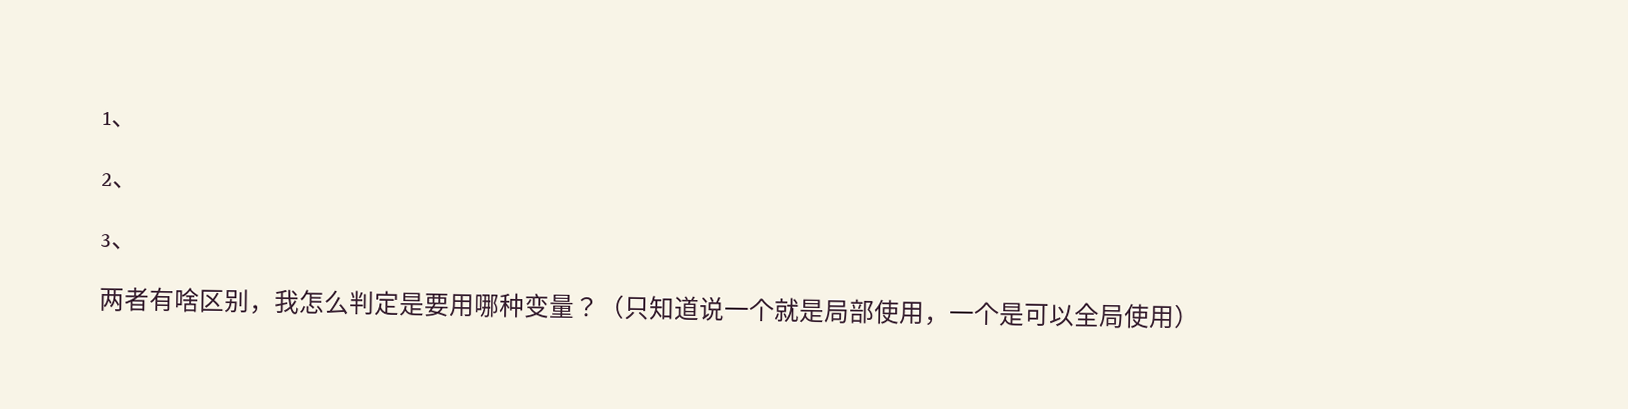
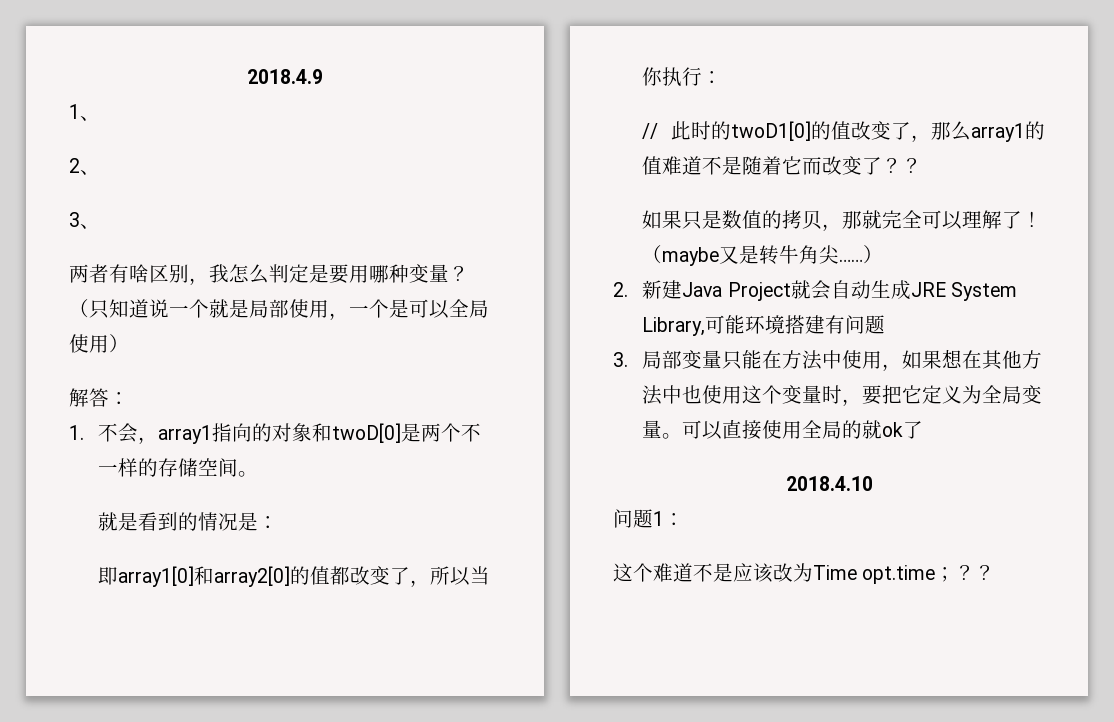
(102, 118) none -> [247,69,323,84] 2018.4.9 //
(1200, 316) none -> [69,388,129,407] [69,423,482,444] [98,458,259,477] [98,512,279,531] [98,566,491,587] [642,67,723,87] [642,121,1045,142] [642,156,923,175] [642,210,1043,231] [642,245,884,266] [613,280,1017,301] [642,315,886,336] [613,349,1043,371] [642,385,1043,406] [642,419,924,440] [785,476,873,491] [613,509,684,528] [613,563,996,584] // 解答： // 1.不会，array1指向的对象和twoD[0]是两个不一样的存储空间。 // 就是看到的情况是： // 即array1[0]和array2[0]的值都改变了，所以当你执行： // // 此时的twoD1[0]的值改变了，那么array1的值难道不是随着它而改变了？？ // 如果只是数值的拷贝，那就完全可以理解了！（maybe又是转牛角尖……） // 2.新建Java Project就会自动生成JRE System Library,可能环境搭建有问题 // 3.局部变量只能在方法中使用，如果想在其他方法中也使用这个变量时，要把它定义为全局变量。可以直接使用全局的就ok了 // 2018.4.10 // 问题1： // 这个难道不是应该改为Time opt.time；？？

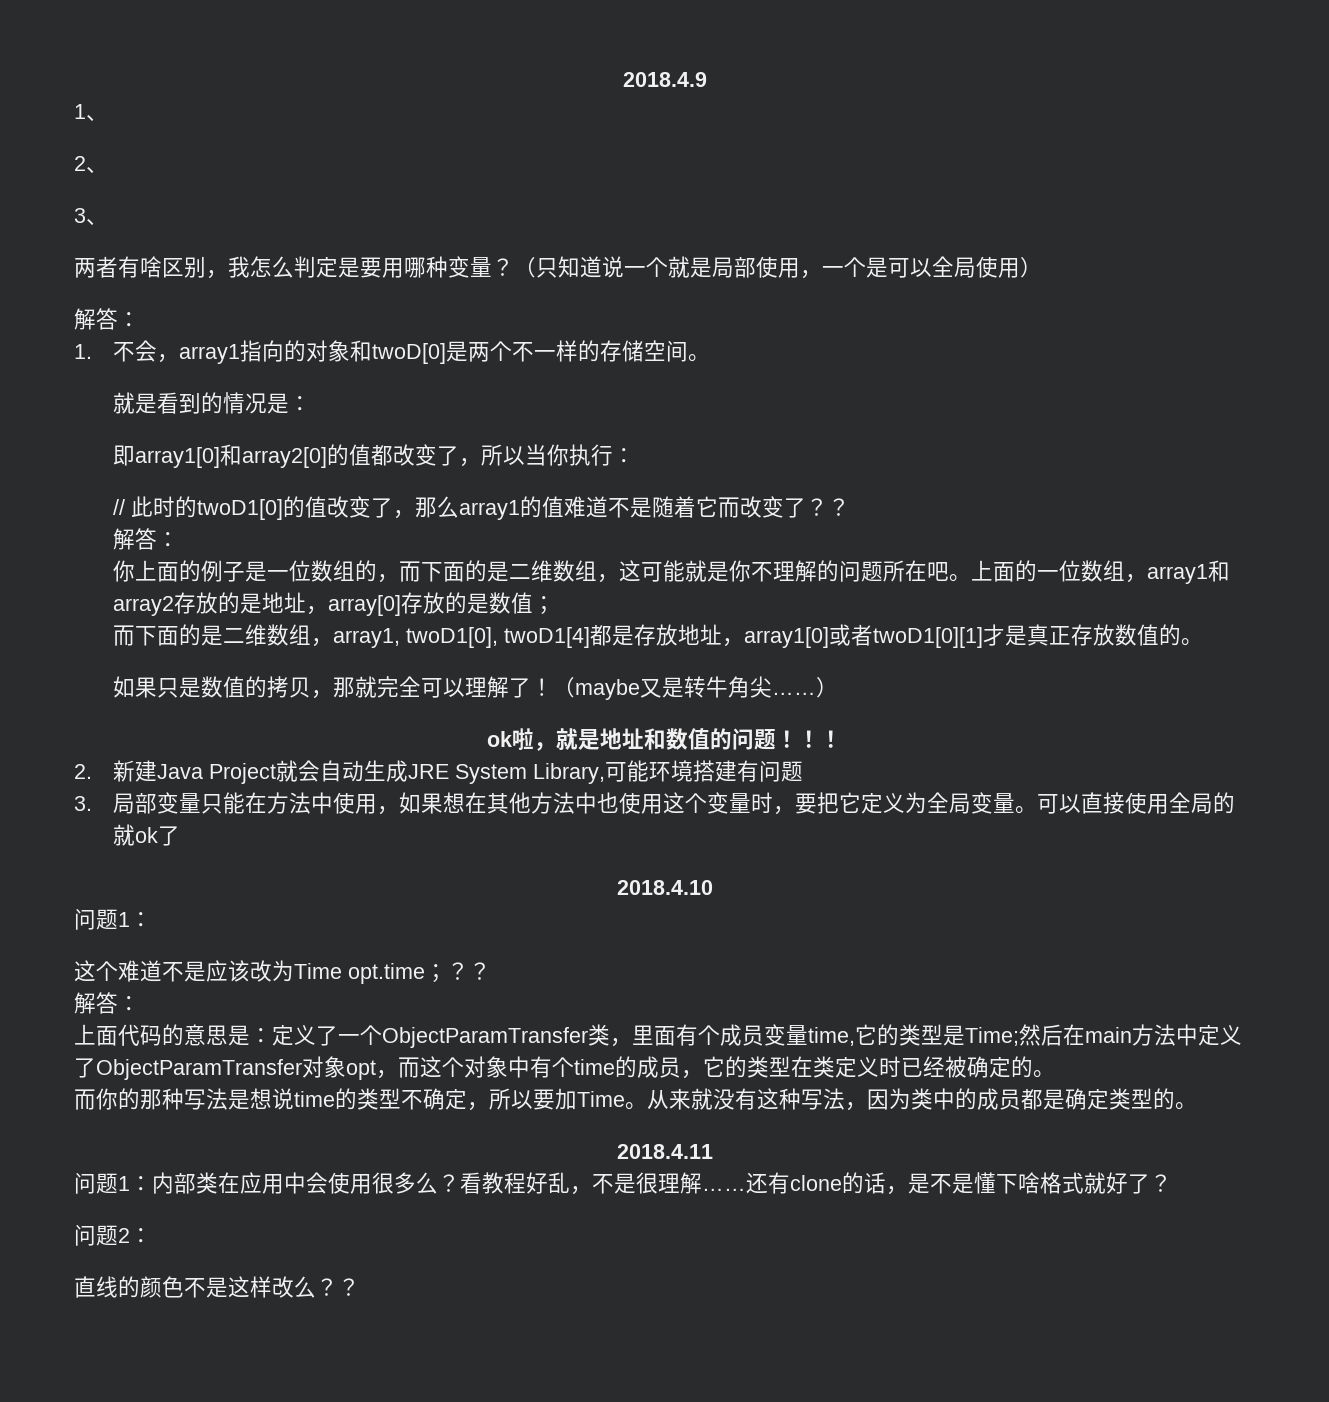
(923, 166) none -> [112,528,179,550] [112,560,1230,584] [112,592,555,616] [112,624,1203,648] // 解答： // 你上面的例子是一位数组的，而下面的是二维数组，这可能就是你不理解的问题所在吧。上面的一位数组，array1和array2存放的是地址，array[0]存放的是数值； // 而下面的是二维数组，array1, twoD1[0], twoD1[4]都是存放地址，array1[0]或者twoD1[0][1]才是真正存放数值的。
(884, 254) none -> [487,728,842,751] // ok啦，就是地址和数值的问题！！！
(996, 573) none -> [74,992,140,1014] [74,1024,1242,1048] [74,1056,1055,1080] [74,1088,1197,1111] [616,1144,713,1159] [74,1172,1172,1195] [74,1224,152,1246] [74,1276,360,1298] // 解答： // 上面代码的意思是：定义了一个ObjectParamTransfer类，里面有个成员变量time,它的类型是Time;然后在main方法中定义了ObjectParamTransfer对象opt，而这个对象中有个time的成员，它的类型在类定义时已经被确定的。 // 而你的那种写法是想说time的类型不确定，所以要加Time。从来就没有这种写法，因为类中的成员都是确定类型的。 // 2018.4.11 // 问题1：内部类在应用中会使用很多么？看教程好乱，不是很理解……还有clone的话，是不是懂下啥格式就好了？ // 问题2： // 直线的颜色不是这样改么？？

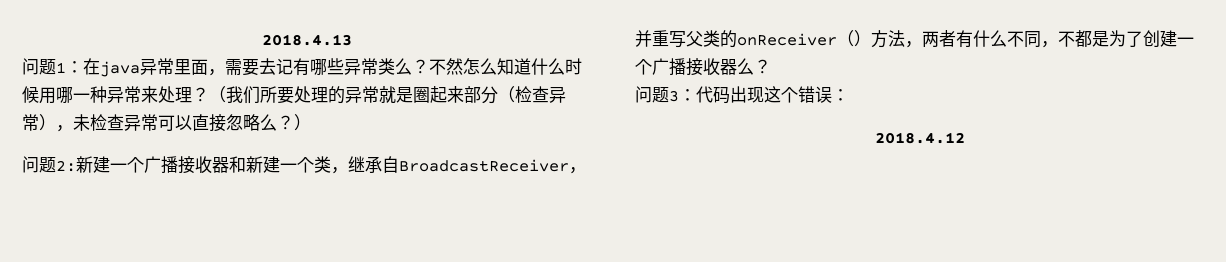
[622,72,707,87] [74,104,108,121] [74,156,108,173] [74,208,108,225] [74,256,1042,279] [74,308,140,330] [74,340,710,364] [112,392,311,414] [112,444,635,468] [112,496,850,520] [112,528,179,550] [112,560,1230,584] [112,592,555,616] [112,624,1203,648] [112,676,838,700] [487,728,842,751] [74,760,803,784] [74,792,1235,815] [112,824,180,846] [616,880,713,895] [74,908,152,930] [74,960,491,984] [74,992,140,1014] [74,1024,1242,1048] [74,1056,1055,1080] [74,1088,1197,1111] [616,1144,713,1159] [74,1172,1172,1195] [74,1224,152,1246] [74,1276,360,1298] 2018.4.9 // 1、 // 2、 // 3、 // 两者有啥区别，我怎么判定是要用哪种变量？（只知道说一个就是局部使用，一个是可以全局使用） // 解答： // 1.不会，array1指向的对象和twoD[0]是两个不一样的存储空间。 // 就是看到的情况是： // 即array1[0]和array2[0]的值都改变了，所以当你执行： // // 此时的twoD1[0]的值改变了，那么array1的值难道不是随着它而改变了？？ // 解答： // 你上面的例子是一位数组的，而下面的是二维数组，这可能就是你不理解的问题所在吧。上面的一位数组，array1和array2存放的是地址，array[0]存放的是数值； // 而下面的是二维数组，array1, twoD1[0], twoD1[4]都是存放地址，array1[0]或者twoD1[0][1]才是真正存放数值的。 // 如果只是数值的拷贝，那就完全可以理解了！（maybe又是转牛角尖……） // ok啦，就是地址和数值的问题！！！ // 2.新建Java Project就会自动生成JRE System Library,可能环境搭建有问题 // 3.局部变量只能在方法中使用，如果想在其他方法中也使用这个变量时，要把它定义为全局变量。可以直接使用全局的就ok了 // 2018.4.10 // 问题1： // 这个难道不是应该改为Time opt.time；？？ // 解答： // 上面代码的意思是：定义了一个ObjectParamTransfer类，里面有个成员变量time,它的类型是Time;然后在main方法中定义了ObjectParamTransfer对象opt，而这个对象中有个time的成员，它的类型在类定义时已经被确定的。 // 而你的那种写法是想说time的类型不确定，所以要加Time。从来就没有这种写法，因为类中的成员都是确定类型的。 // 2018.4.11 // 问题1：内部类在应用中会使用很多么？看教程好乱，不是很理解……还有clone的话，是不是懂下啥格式就好了？ // 问题2： // 直线的颜色不是这样改么？？ -> [261,34,352,46] [22,58,582,77] [22,86,566,104] [22,114,311,132] [22,156,586,174] [635,30,1194,48] [635,58,771,76] [635,86,849,104] [874,132,965,144] 2018.4.13 // 问题1：在java异常里面，需要去记有哪些异常类么？不然怎么知道什么时候用哪一种异常来处理？（我们所要处理的异常就是圈起来部分（检查异常），未检查异常可以直接忽略么？） // 问题2:新建一个广播接收器和新建一个类，继承自BroadcastReceiver，并重写父类的onReceiver（）方法，两者有什么不同，不都是为了创建一个广播接收器么？ // 问题3：代码出现这个错误： // 2018.4.12

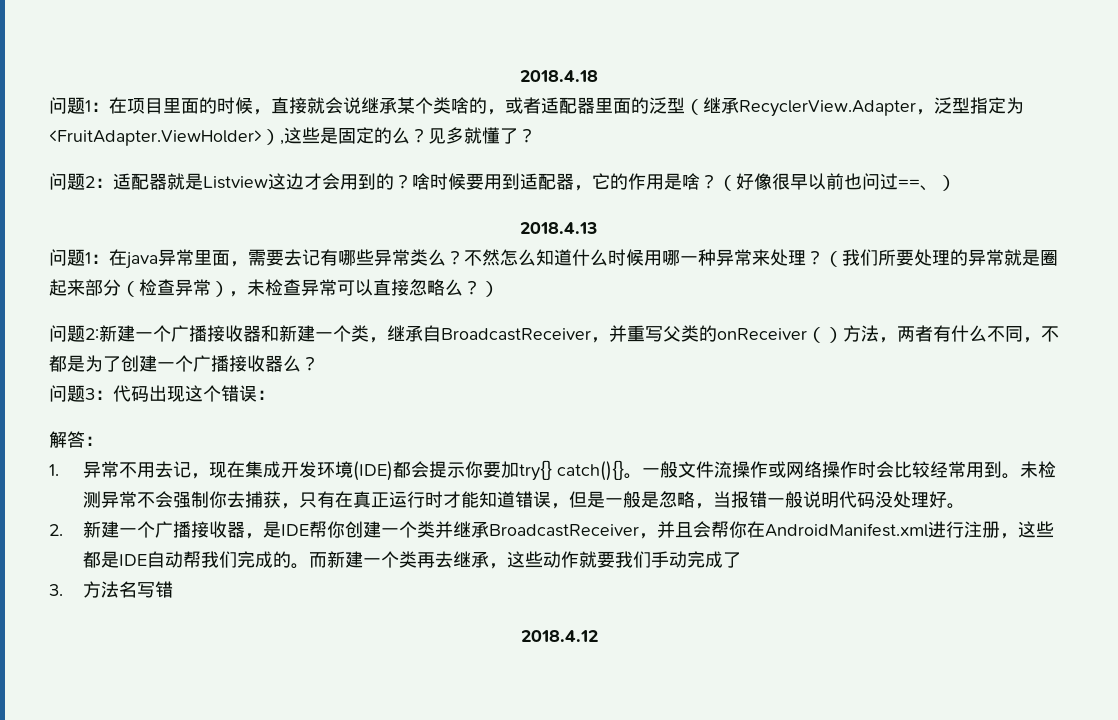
(261, 40) none -> [520,70,598,82] [49,97,1024,117] [49,127,536,146] [49,173,956,191] 2018.4.18 // 问题1：在项目里面的时候，直接就会说继承某个类啥的，或者适配器里面的泛型（继承RecyclerView.Adapter，泛型指定为<FruitAdapter.ViewHolder>）,这些是固定的么？见多就懂了？ // 问题2：适配器就是Listview这边才会用到的？啥时候要用到适配器，它的作用是啥？（好像很早以前也问过==、） //
(849, 95) none -> [49,431,103,448] [49,460,1056,481] [82,491,965,509] [49,521,1054,539] [82,551,741,569] [49,581,173,598] // 解答： // 1.异常不用去记，现在集成开发环境(IDE)都会提示你要加try{} catch(){}。一般文件流操作或网络操作时会比较经常用到。未检测异常不会强制你去捕获，只有在真正运行时才能知道错误，但是一般是忽略，当报错一般说明代码没处理好。 // 2.新建一个广播接收器，是IDE帮你创建一个类并继承BroadcastReceiver，并且会帮你在AndroidManifest.xml进行注册，这些都是IDE自动帮我们完成的。而新建一个类再去继承，这些动作就要我们手动完成了 // 3.方法名写错

